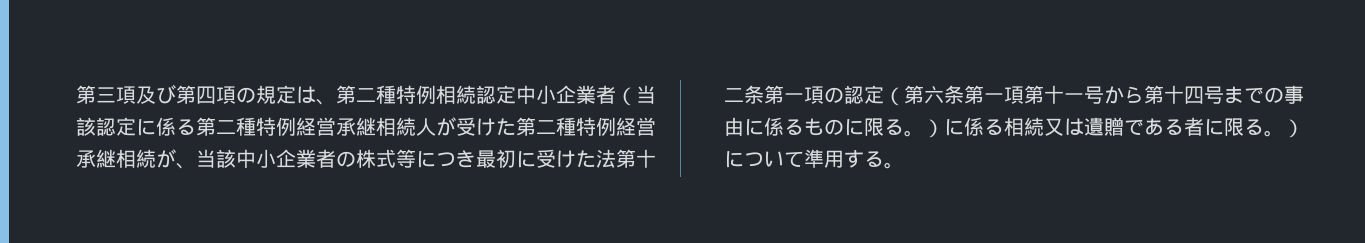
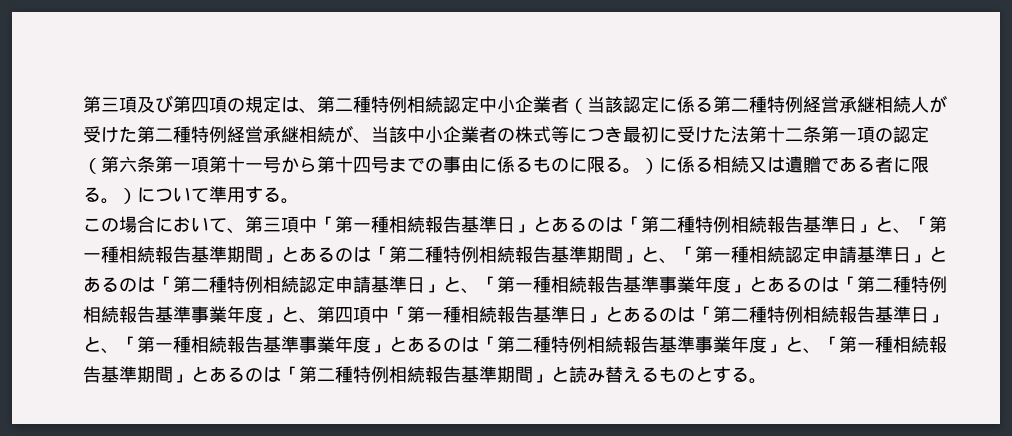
(904, 165) none -> [83,216,948,234] [83,246,948,264] [83,276,948,294] [83,306,948,324] [83,336,948,354] [83,366,768,384] // この場合において、第三項中「第一種相続報告基準日」とあるのは「第二種特例相続報告基準日」と、「第一種相続報告基準期間」とあるのは「第二種特例相続報告基準期間」と、「第一種相続認定申請基準日」とあるのは「第二種特例相続認定申請基準日」と、「第一種相続報告基準事業年度」とあるのは「第二種特例相続報告基準事業年度」と、第四項中「第一種相続報告基準日」とあるのは「第二種特例相続報告基準日」と、「第一種相続報告基準事業年度」とあるのは「第二種特例相続報告基準事業年度」と、「第一種相続報告基準期間」とあるのは「第二種特例相続報告基準期間」と読み替えるものとする。

